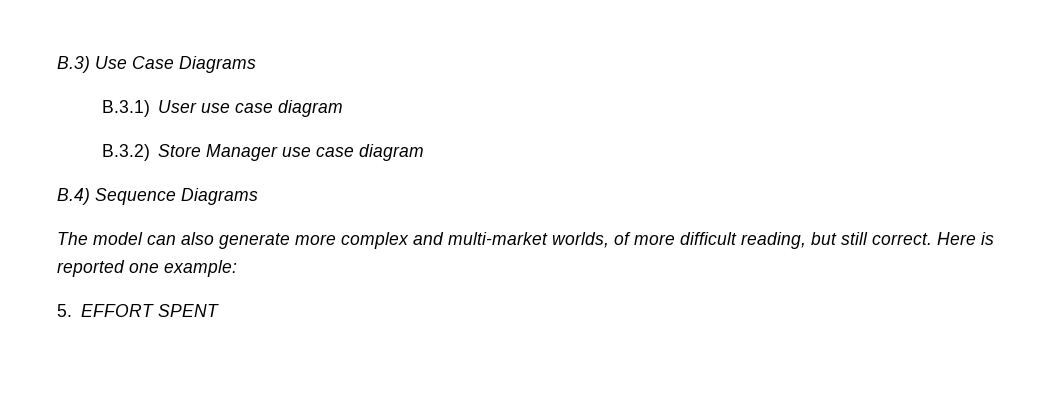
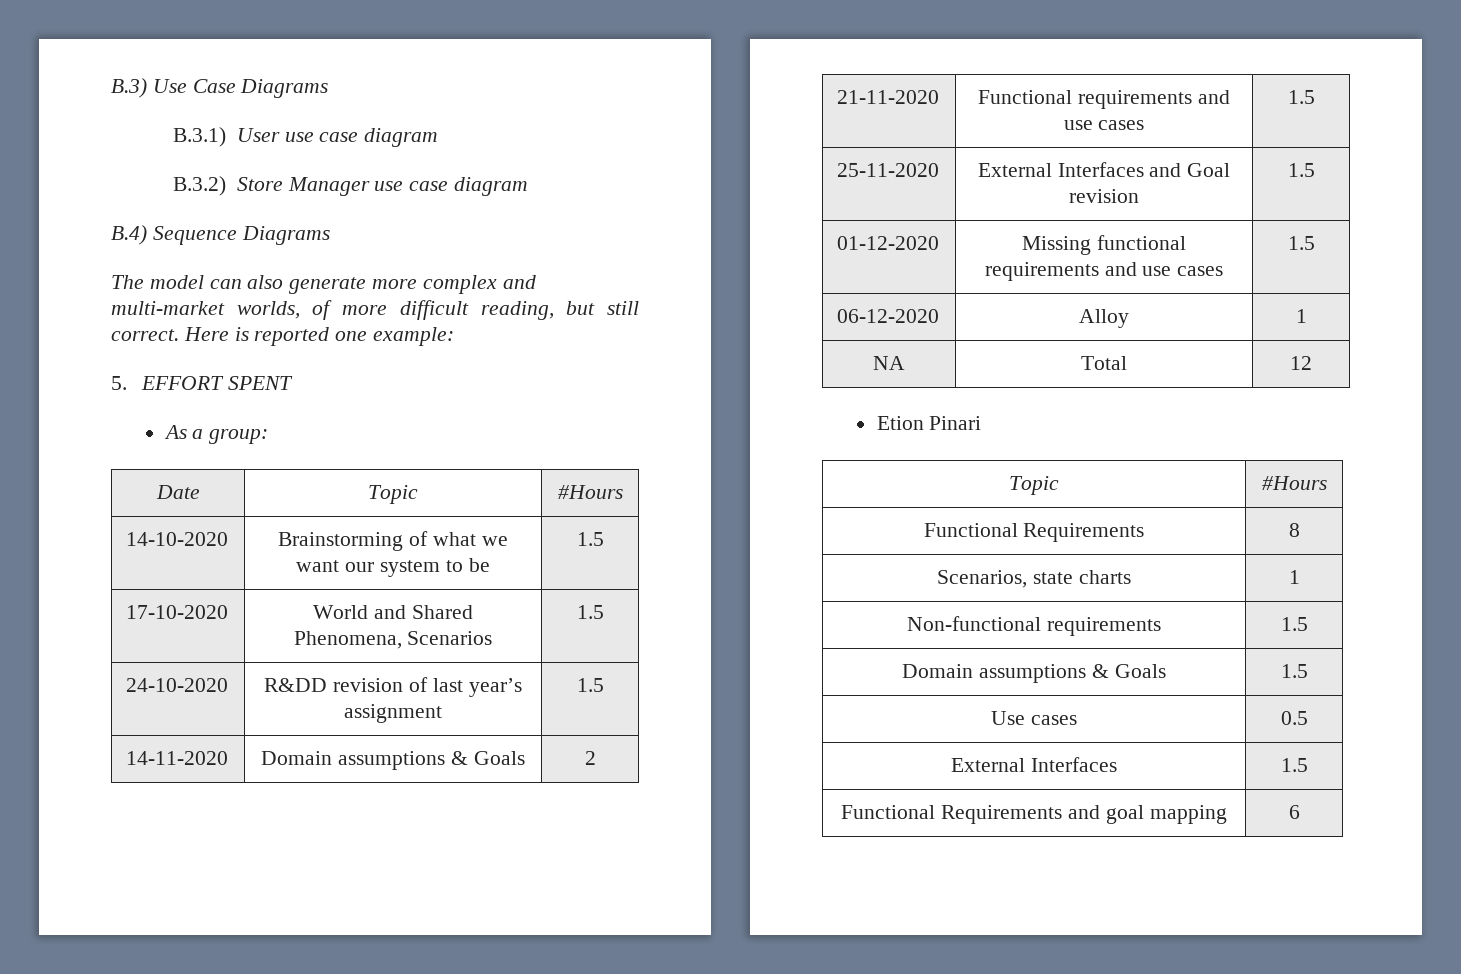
(219, 310) none -> [163,425,269,444] [155,485,200,499] [368,485,418,504] [557,485,623,499] [126,532,229,546] [278,531,508,551] [296,558,490,577] [576,532,604,546] [126,605,229,619] [313,605,473,619] [293,631,493,649] [576,605,604,619] [126,678,229,692] [264,677,522,697] [344,704,442,723] [576,678,604,692] [126,751,229,765] [261,751,525,770] [584,751,596,765] [837,90,940,104] [978,90,1230,109] [1063,120,1145,130] [1287,90,1315,104] [837,163,940,177] [977,162,1231,177] [1069,189,1139,203] [1287,163,1315,177] [837,236,940,250] [1022,235,1186,255] [984,262,1224,281] [1287,236,1315,250] [837,309,940,323] [1079,309,1129,328] [1295,309,1307,323] [873,356,905,370] [1081,356,1127,370] [1290,356,1312,370] [876,416,982,430] [1009,476,1059,495] [1261,476,1327,490] [923,523,1145,542] [1288,523,1300,537] [937,570,1131,588] [1288,570,1300,584] [907,616,1161,636] [1280,617,1308,631] [902,664,1166,683] [1280,664,1308,678] [991,711,1077,725] [1280,711,1308,725] [951,757,1117,772] [1280,758,1308,772] [841,805,1227,824] [1288,805,1300,819] // As a group: // Date | Topic | #Hours // 14-10-2020 | Brainstorming of what we want our system to be | 1.5 // 17-10-2020 | World and Shared Phenomena, Scenarios | 1.5 // 24-10-2020 | R&DD revision of last year’s assignment | 1.5 // 14-11-2020 | Domain assumptions & Goals | 2 // 21-11-2020 | Functional requirements and use cases | 1.5 // 25-11-2020 | External Interfaces and Goal revision | 1.5 // 01-12-2020 | Missing functional requirements and use cases | 1.5 // 06-12-2020 | Alloy | 1 // NA | Total | 12 // Etion Pinari // Topic | #Hours // Functional Requirements | 8 // Scenarios, state charts | 1 // Non-functional requirements | 1.5 // Domain assumptions & Goals | 1.5 // Use cases | 0.5 // External Interfaces | 1.5 // Functional Requirements and goal mapping | 6

